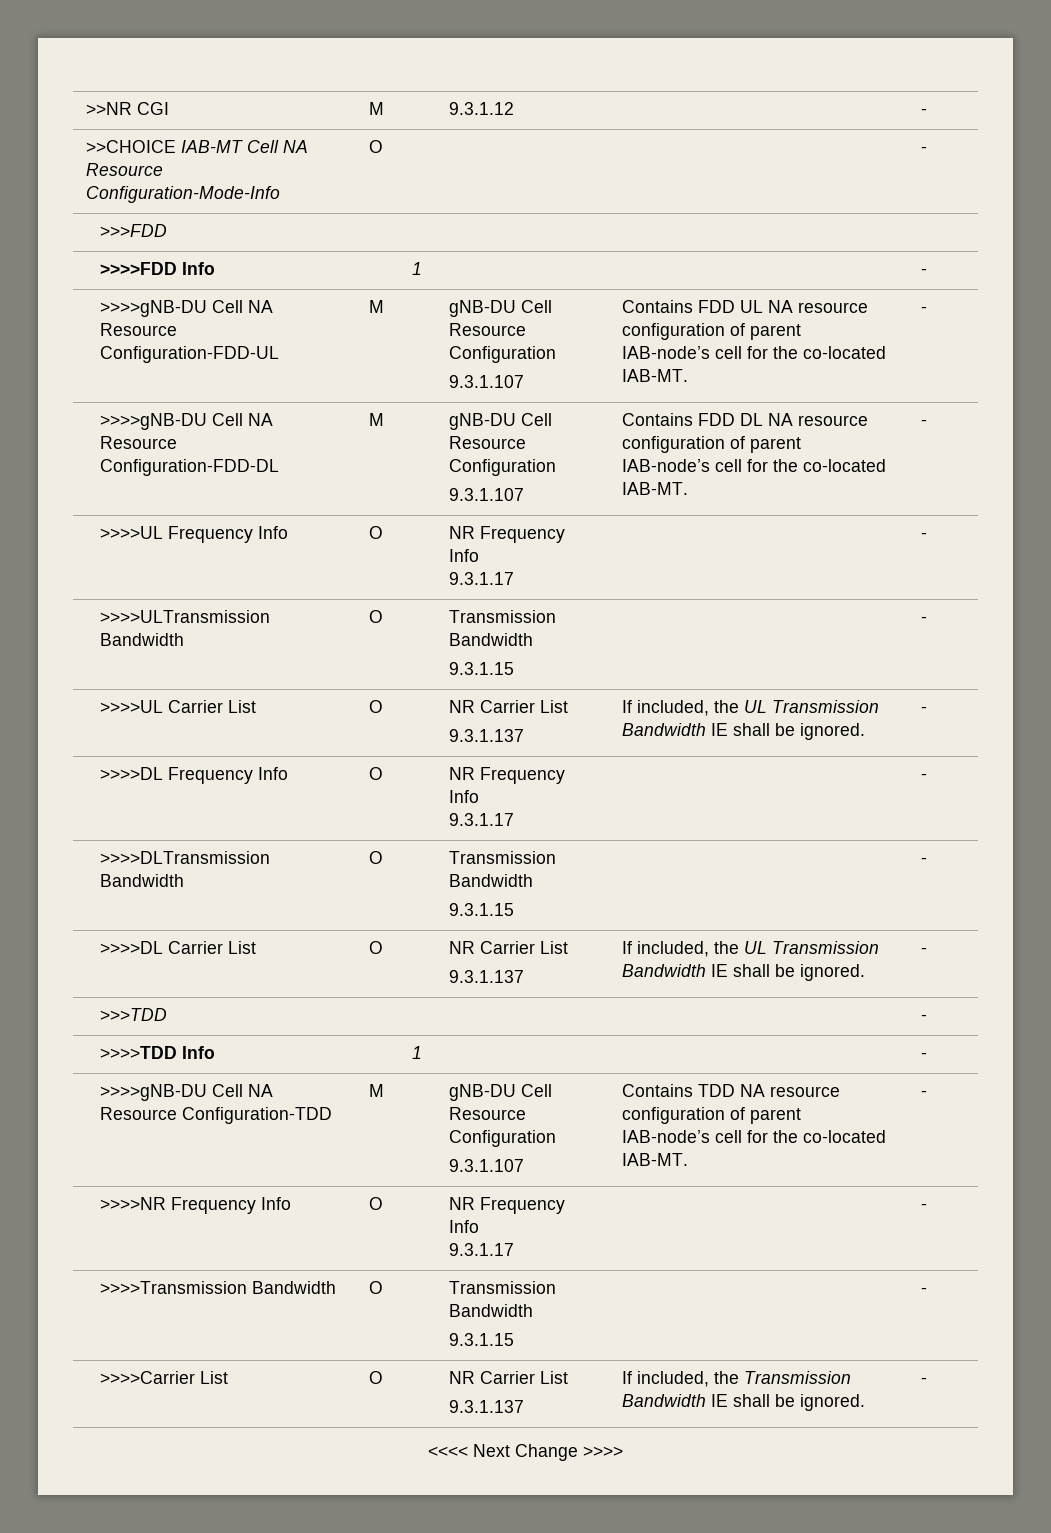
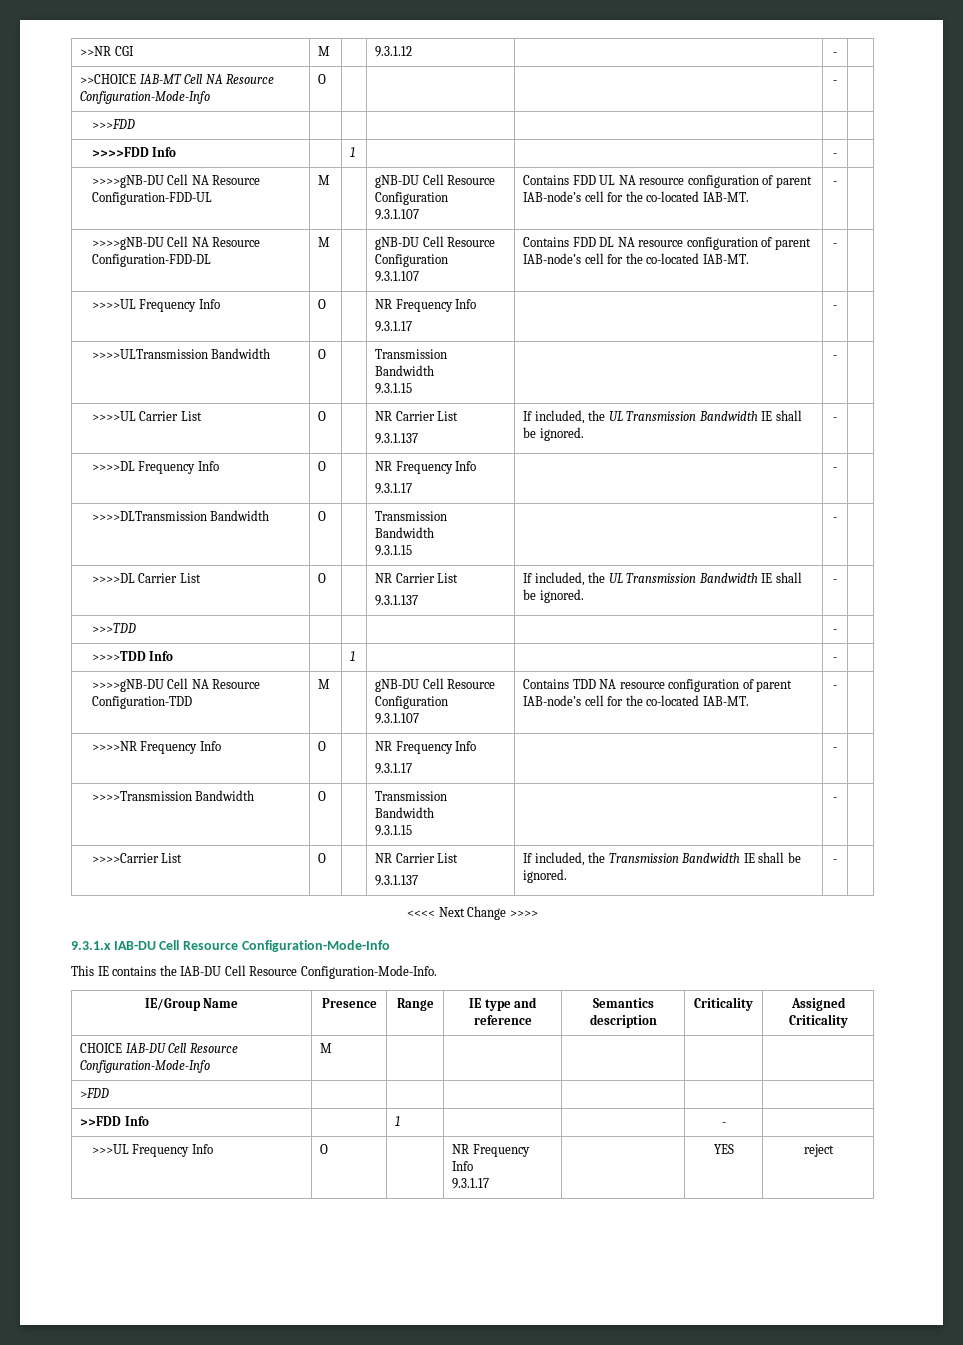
(623, 1451) none -> [71,940,390,952] [71,965,437,979] [144,998,239,1011] [321,998,377,1008] [396,998,434,1011] [468,997,538,1011] [473,1015,532,1025] [592,998,654,1008] [589,1014,657,1028] [694,997,753,1011] [790,997,846,1011] [788,1014,848,1028] [80,1043,238,1053] [80,1060,211,1073] [320,1043,333,1053] [80,1088,110,1098] [80,1116,149,1126] [395,1116,401,1126] [721,1122,726,1126] [91,1144,213,1157] [320,1144,329,1154] [452,1144,530,1157] [452,1161,474,1171] [452,1178,490,1189] [713,1144,734,1154] [803,1144,834,1157] // 9.3.1.x IAB-DU Cell Resource Configuration-Mode-Info // This IE contains the IAB-DU Cell Resource Configuration-Mode-Info. // IE/Group Name | Presence | Range | IE type and reference | Semantics description | Criticality | Assigned Criticality // CHOICE IAB-DU Cell Resource Configuration-Mode-Info | M | | | | | // >FDD | | | | | | // >>FDD Info | | 1 | | | - | // >>>UL Frequency Info | O | | NR Frequency Info // 9.3.1.17 | | YES | reject

